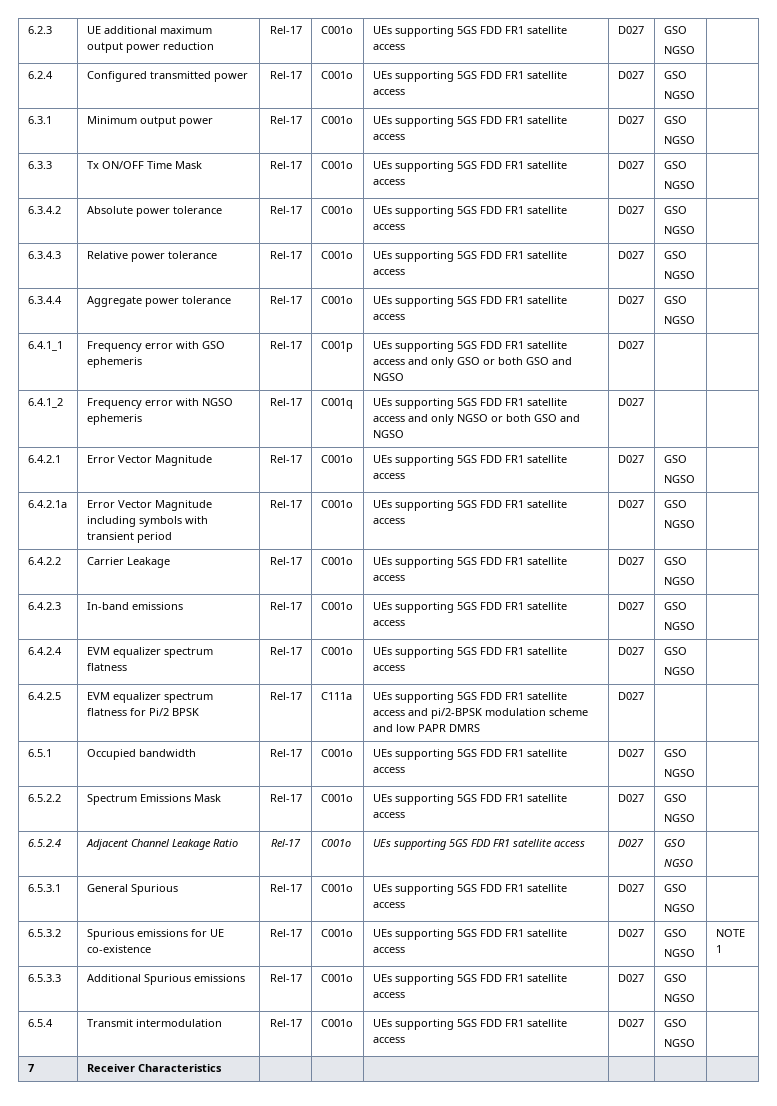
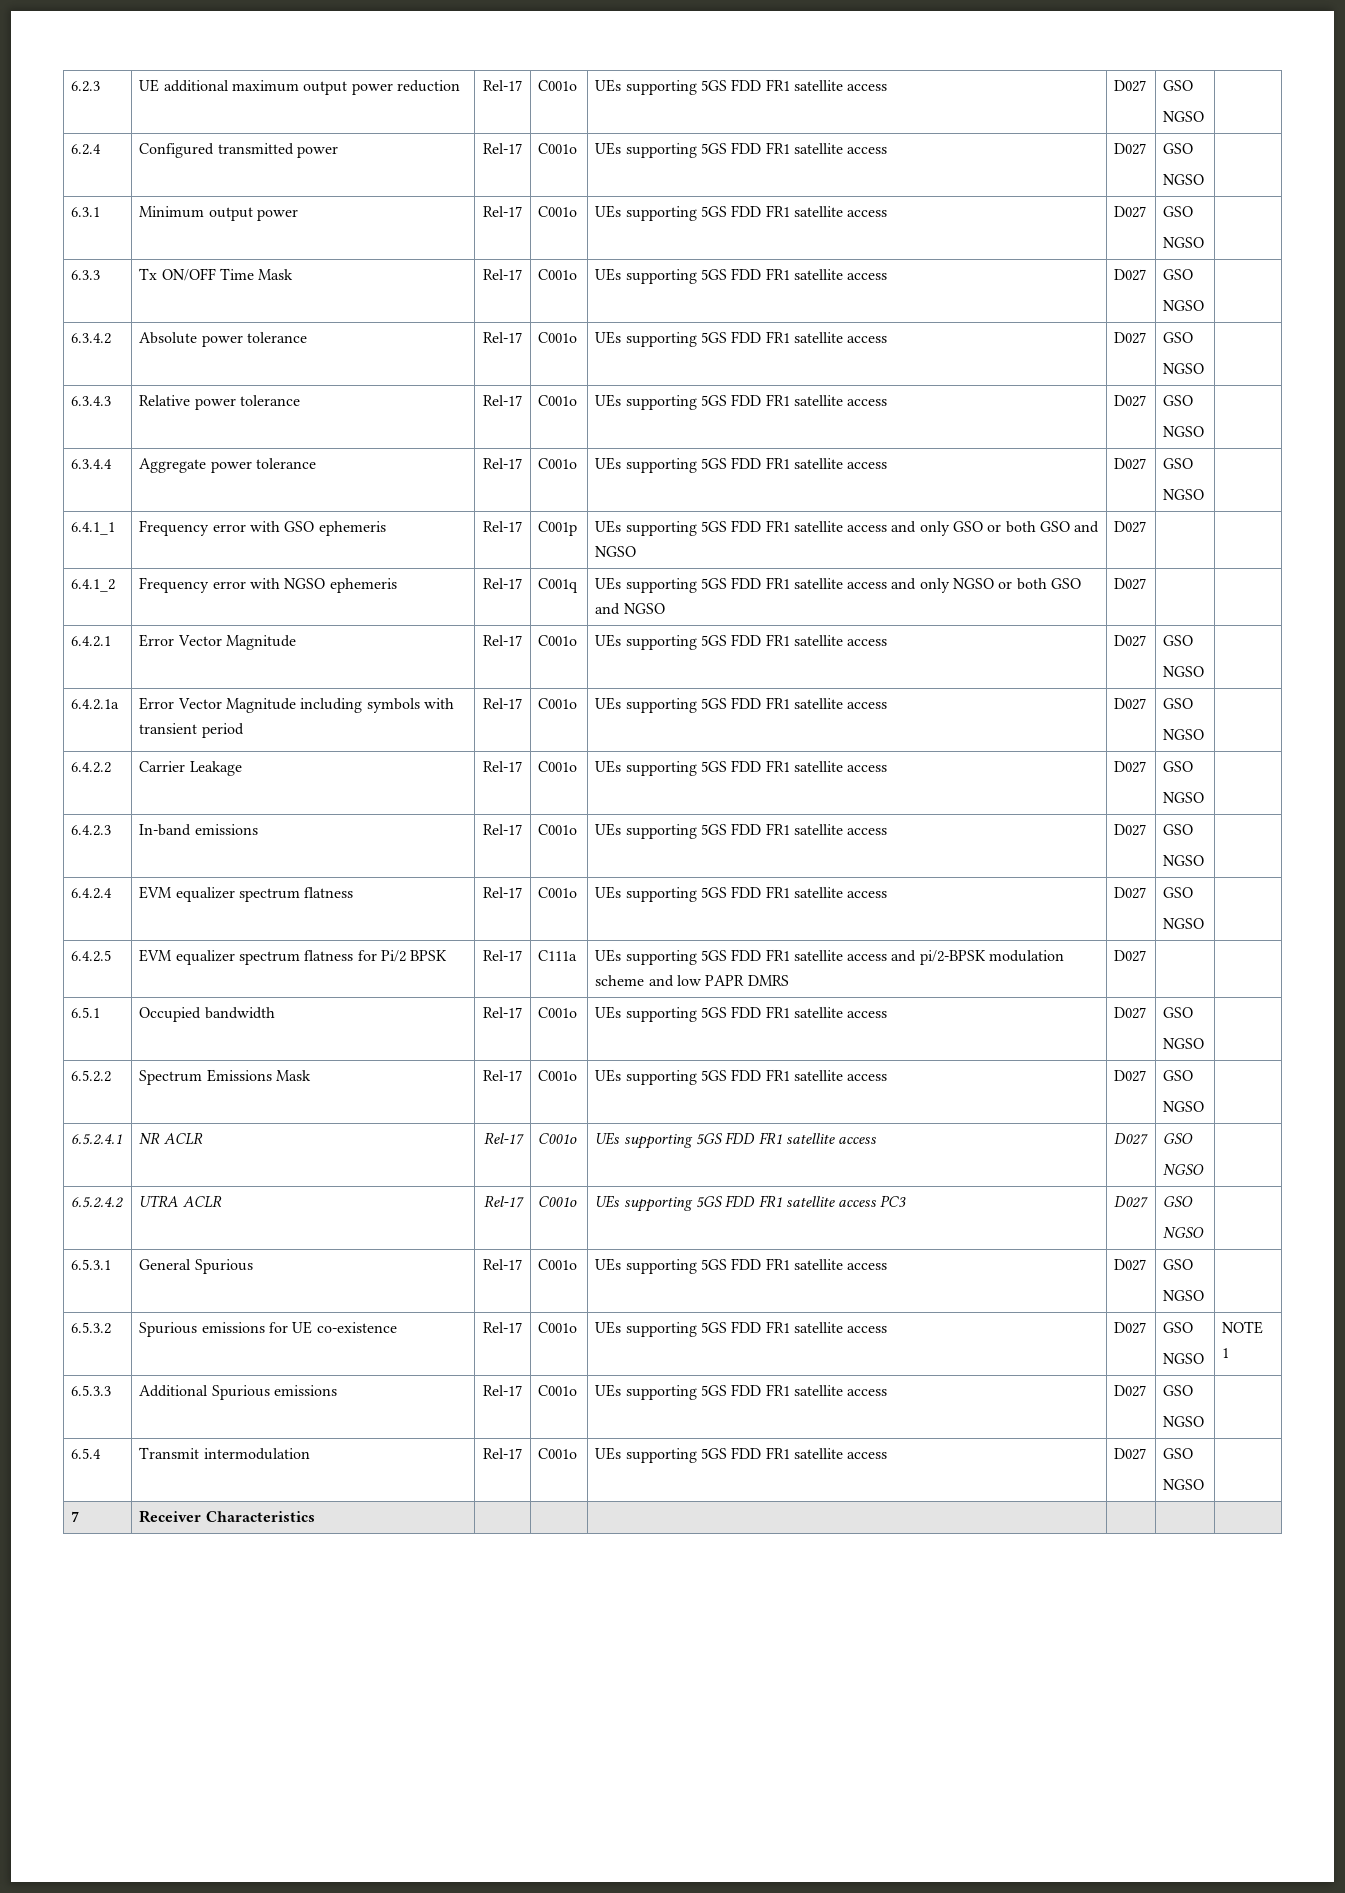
[27,839,61,847] [85,839,238,850] 6.5.2.4 | Adjacent Channel Leakage Ratio -> [71,1134,123,1145] [139,1132,203,1145] 6.5.2.4.1 | NR ACLR
(693, 863) none -> [71,1197,125,1208] [139,1195,222,1208] [483,1195,524,1208] [538,1196,578,1207] [595,1195,907,1212] [1114,1196,1149,1208] [1163,1196,1194,1207] [1163,1227,1205,1238] // 6.5.2.4.2 | UTRA ACLR | Rel-17 | C001o | UEs supporting 5GS FDD FR1 satellite access PC3 | D027 | GSO // NGSO |

